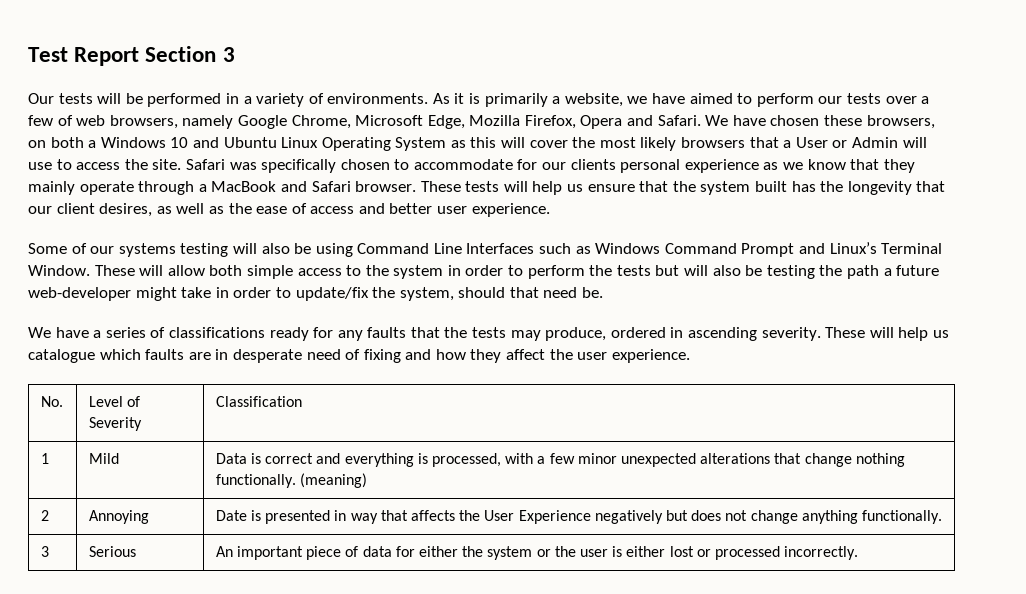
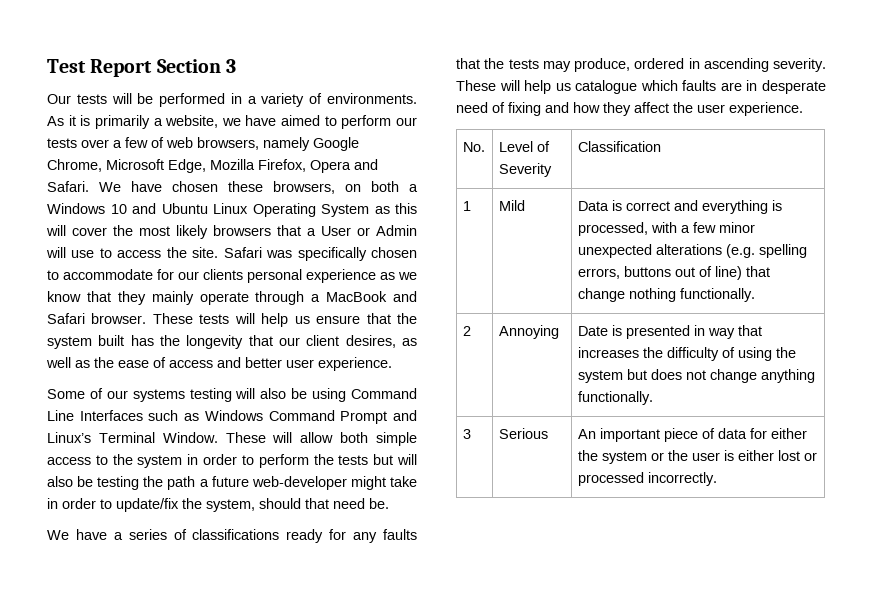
(771, 458) none -> [725,244,807,258] [577,266,742,280] (e.g. spelling errors, buttons out of line)
[300,473,368,488] (meaning) -> (755, 295) none
[411,510,663,524] affects the User Experience negatively -> [577,347,796,361] [577,370,623,383] increases the difficulty of using the system

